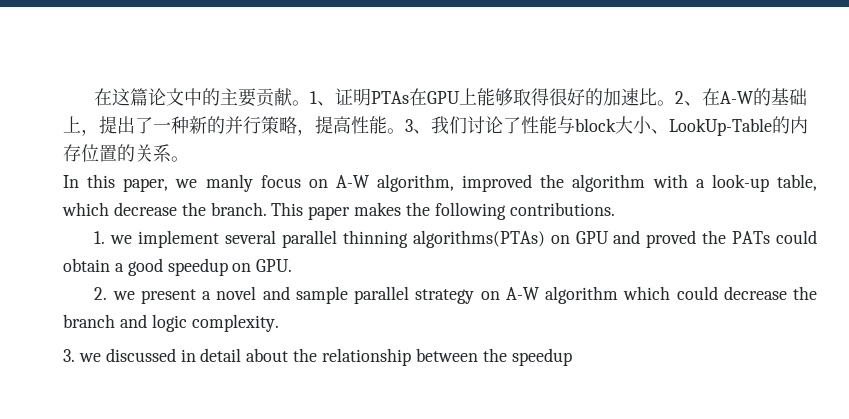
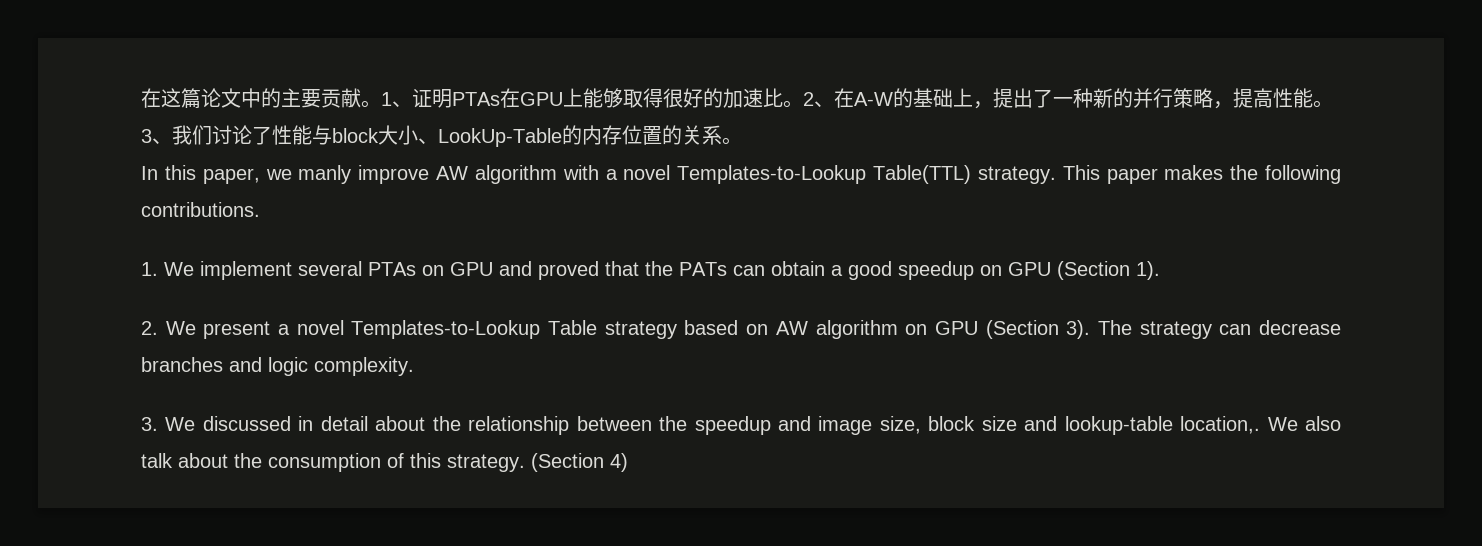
[260,174,817,192] [62,202,267,216] focus on A-W algorithm, improved the algorithm with a look-up table, which decrease the branch. -> [358,165,1056,184] improve AW algorithm with a novel Templates-to-Lookup Table(TTL) strategy.
[110,235,133,244] we -> [164,262,194,276] We
[282,230,545,248] parallel thinning algorithms(PTAs) -> [368,262,416,276] PTAs
(697, 239) none -> [605,261,639,276] that
[775,230,817,244] could -> [733,265,765,276] can
[256,259,293,272] GPU. -> [1008,261,1160,280] GPU (Section 1).
[112,291,135,300] we -> [165,321,196,335] We
[262,286,817,304] [63,314,115,328] and sample parallel strategy on A-W algorithm which could decrease the branch -> [351,320,1342,339] [141,357,223,372] Templates-to-Lookup Table strategy based on AW algorithm on GPU (Section 3). The strategy can decrease branches
[78,353,101,362] we -> [165,417,196,431] We
(572, 357) none -> [777,416,1342,435] [141,453,628,472] and image size, block size and lookup-table location,. We also talk about the consumption of this strategy. (Section 4)

